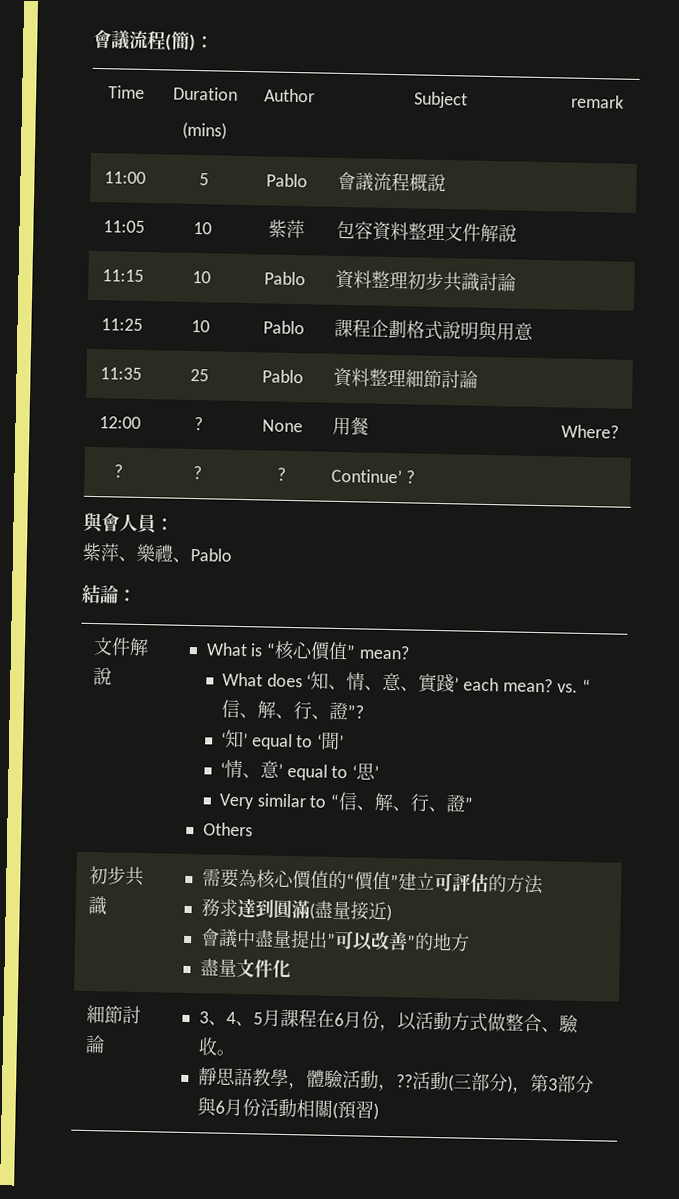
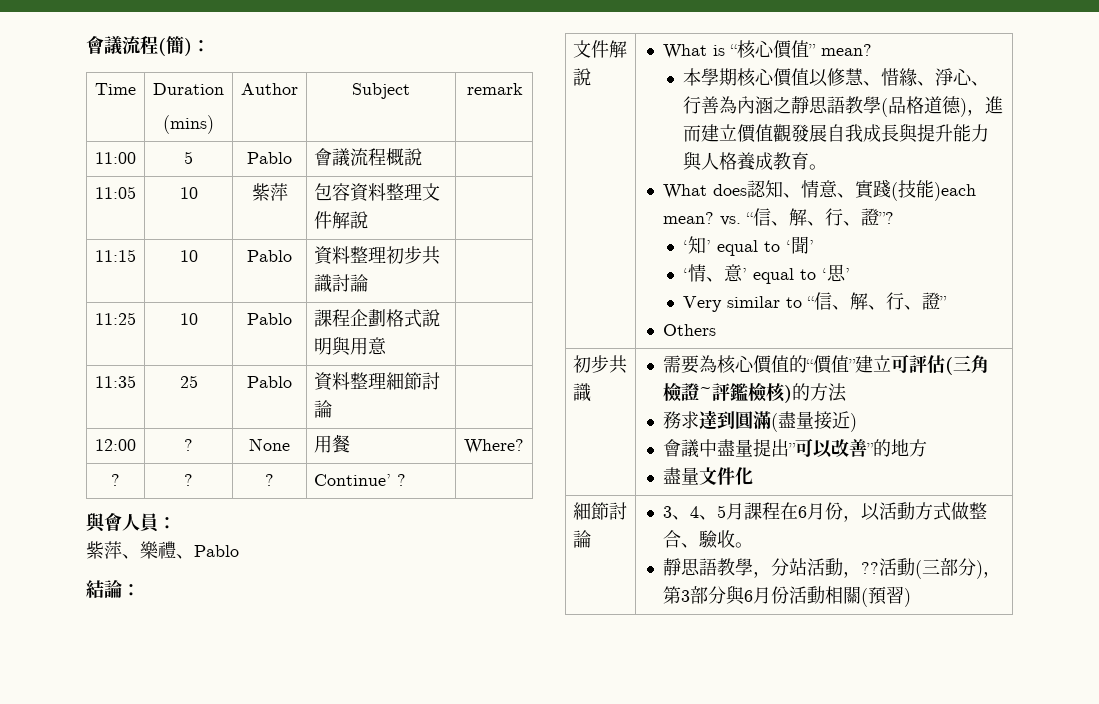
[221,671,500,694] What does ‘知、情、意、實踐’ each -> [682,68,989,87] [682,96,1003,117] [682,123,989,143] [682,151,827,171] [662,179,976,201] 本學期核心價值以修慧、惜緣、淨心、行善為內涵之靜思語教學(品格道德)，進而建立價值觀發展自我成長與提升能力與人格養成教育。 // What does認知、情意、實踐(技能)each
(489, 883) none -> [944,355,989,375] [662,383,792,403] (三角檢證~評鑑檢核)
[305,1069,344,1090] 體驗 -> [770,558,807,576] 分站

